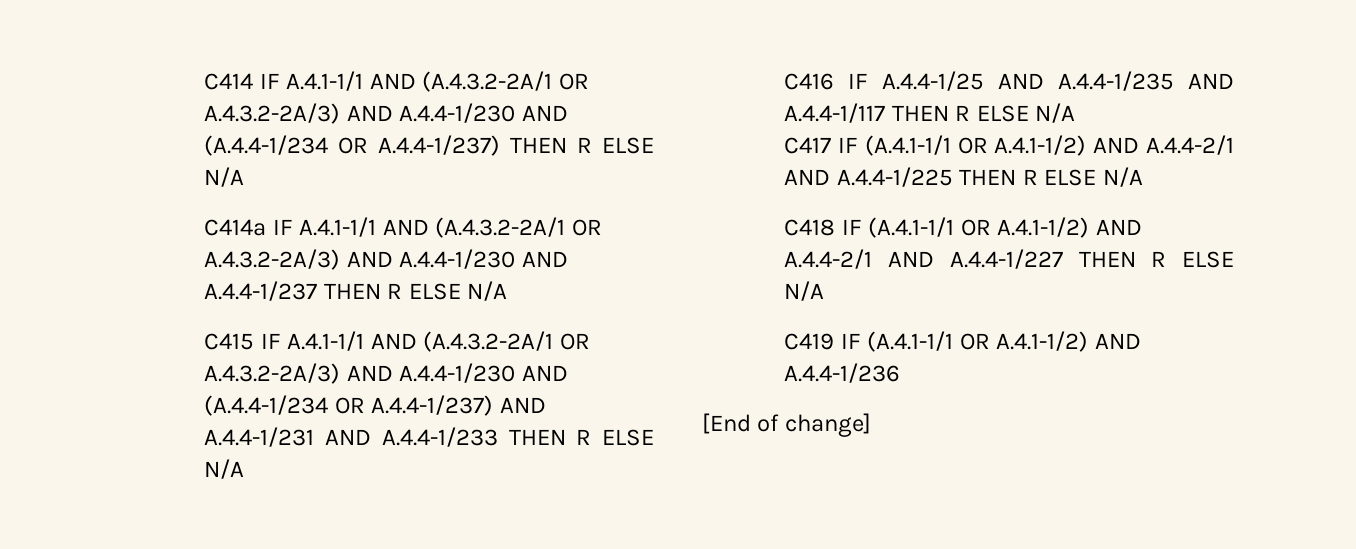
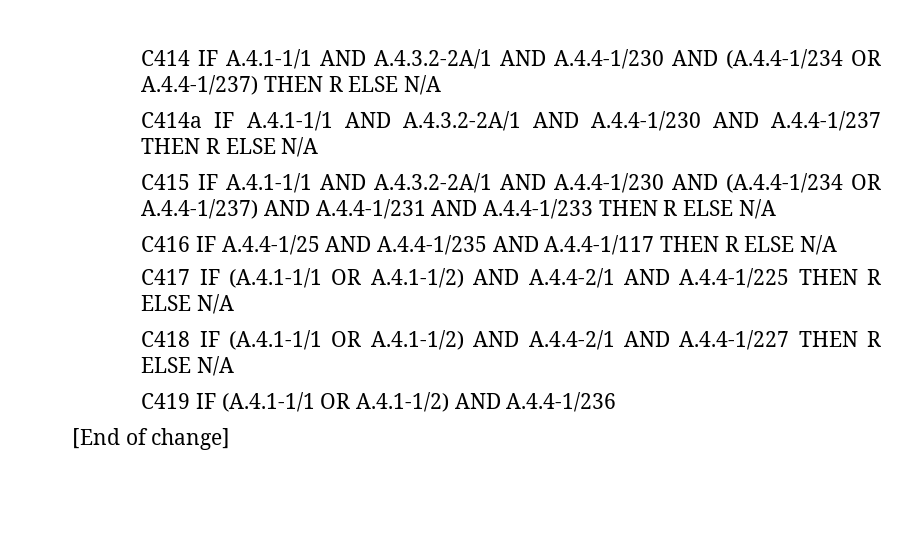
[422,71,589,92] [204,103,341,124] (A.4.3.2-2A/1 OR A.4.3.2-2A/3) -> [374,49,493,69] A.4.3.2-2A/1
[435,217,602,238] [204,249,341,270] (A.4.3.2-2A/1 OR A.4.3.2-2A/3) -> [402,111,521,131] A.4.3.2-2A/1
[423,331,590,352] [204,363,341,384] (A.4.3.2-2A/1 OR A.4.3.2-2A/3) -> [374,173,493,193] A.4.3.2-2A/1

